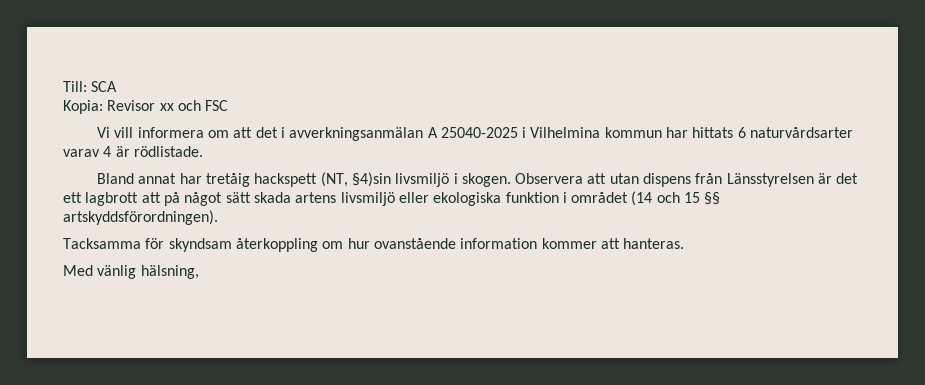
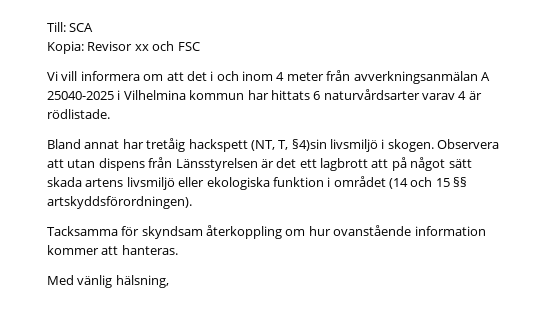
(285, 132) none -> [216,70,351,81] och inom 4 meter från
(348, 179) none -> [278,140,289,150] T,

